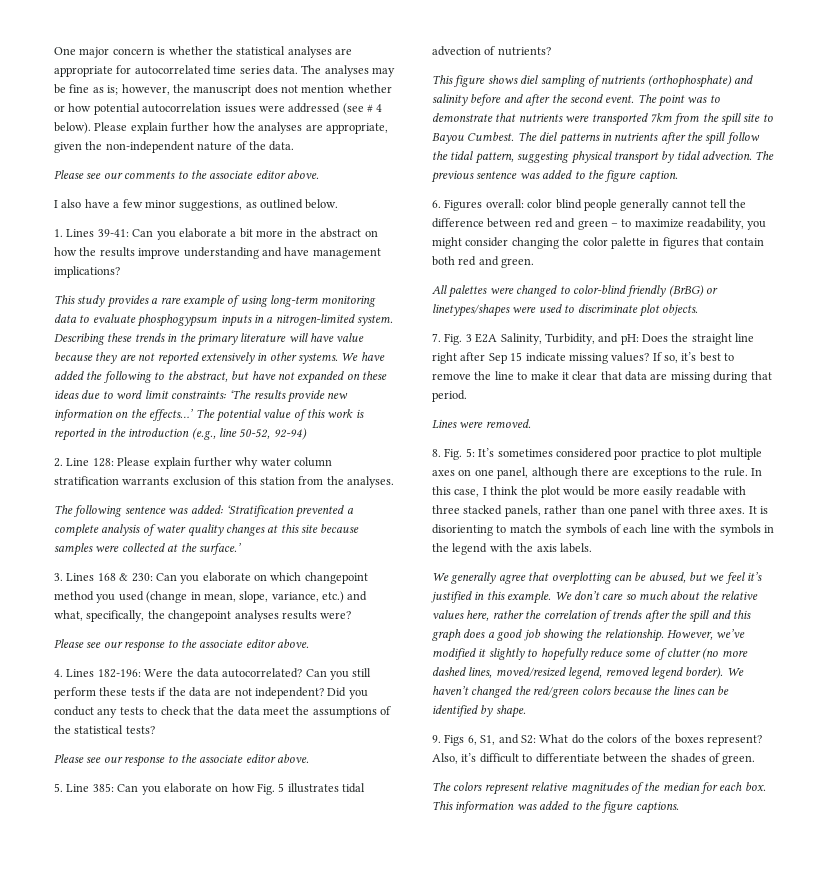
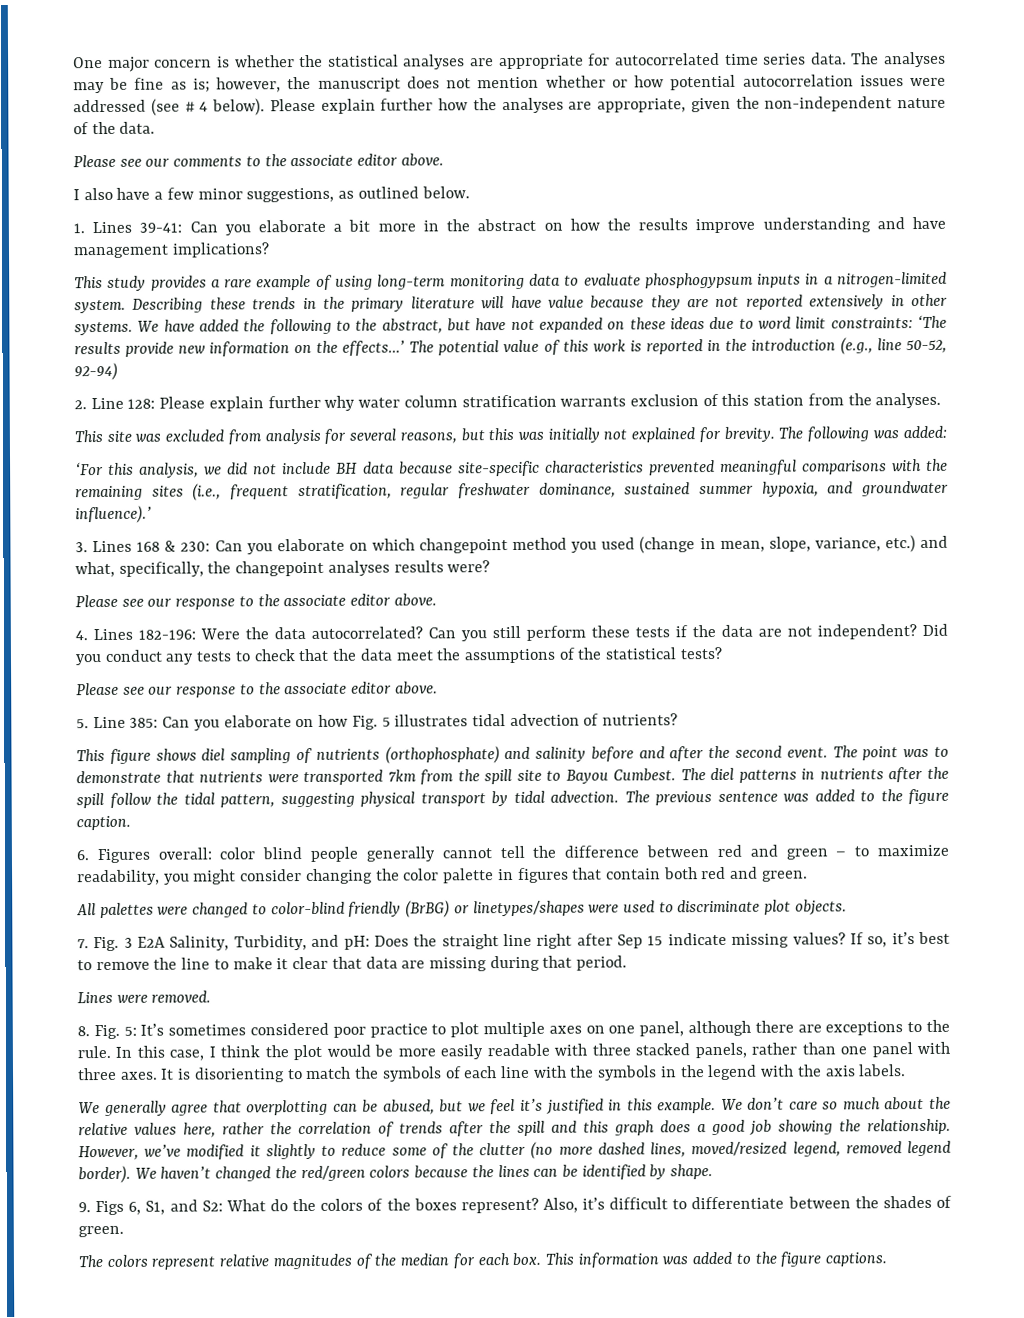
(394, 482) none -> [74,426,775,445] This site was excluded from analysis for several reasons, but this was initially not explained for brevity.
[124,506,166,514] sentence -> (870, 434) none
[225,505,354,518] [54,524,360,537] [54,543,241,556] ‘Stratification prevented a complete analysis of water quality changes at this site because samples were collected at the surface.’ -> [75,458,948,478] [75,480,949,501] [75,505,152,524] // ‘For this analysis, we did not include BH data because site-specific characteristics prevented meaningful comparisons with the remaining sites (i.e., frequent stratification, regular freshwater dominance, sustained summer hypoxia, and groundwater influence).’
[540,648,588,661] hopefully -> (337, 1150) none
(667, 654) none -> [452,1143,474,1156] the

